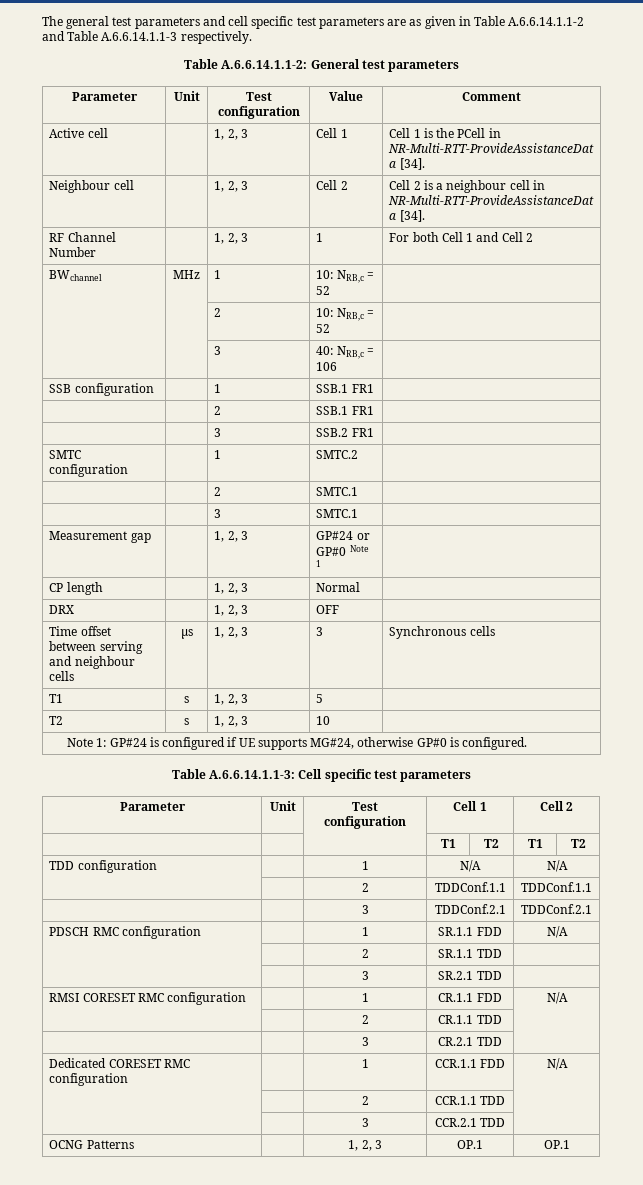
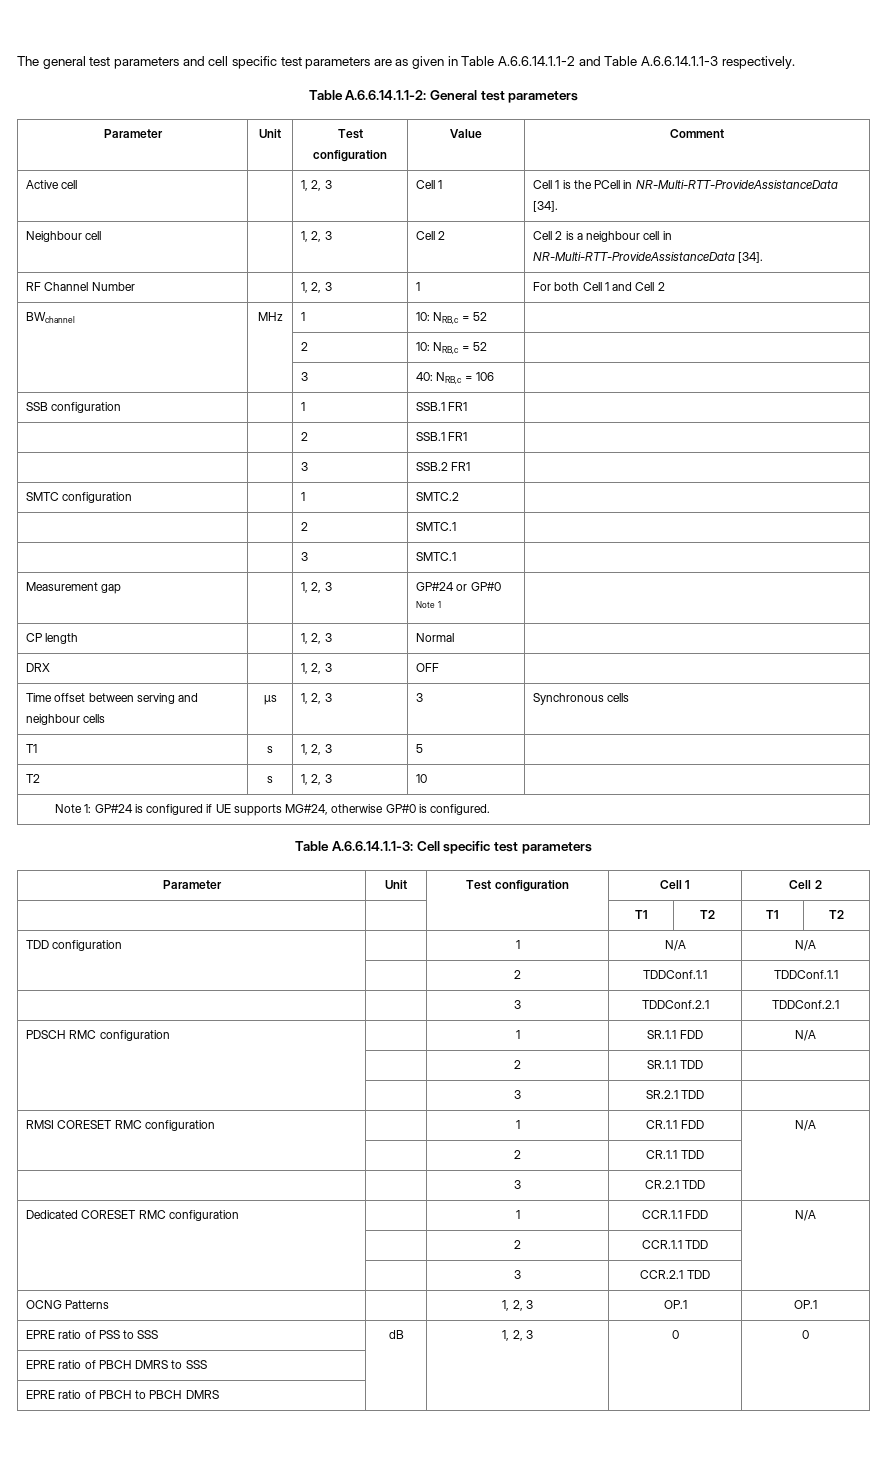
(570, 1144) none -> [26,1330,159,1339] [388,1330,404,1339] [502,1330,533,1341] [671,1330,679,1339] [802,1330,809,1339] [26,1360,207,1369] [26,1390,219,1399] // EPRE ratio of PSS to SSS | dB | 1, 2, 3 | 0 | 0 // EPRE ratio of PBCH DMRS to SSS | | | | // EPRE ratio of PBCH to PBCH DMRS | | | |

